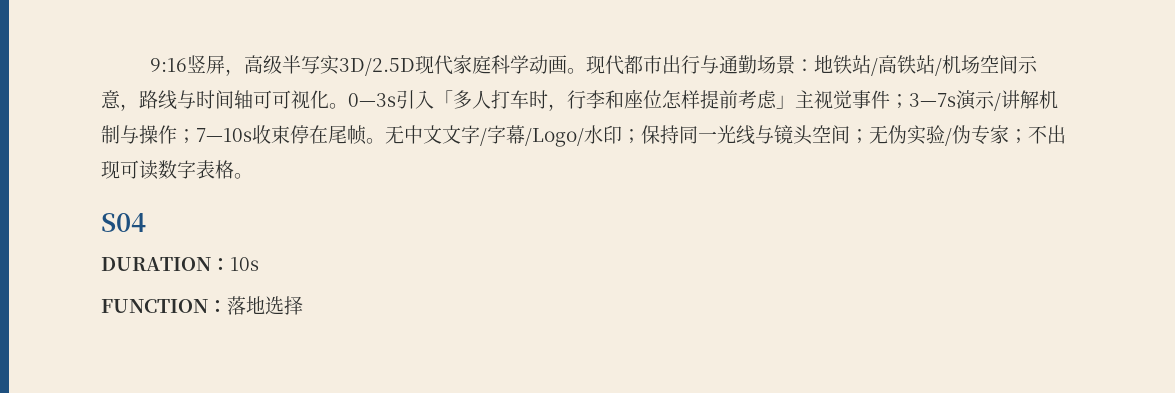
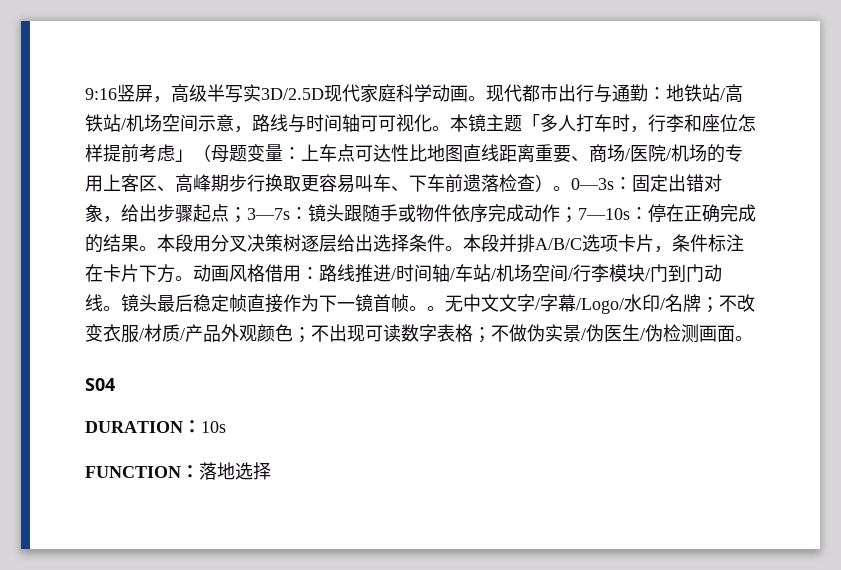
[756,55,795,74] 场景 -> (648, 93) none
[348,90,434,109] 0—3s引入 -> [450,114,522,132] 本镜主题
[795,90,1058,111] [101,125,367,145] 主视觉事件；3—7s演示/讲解机制与操作；7—10s收束停在尾帧 -> [193,144,743,163] [85,174,722,193] [85,204,756,223] [85,234,744,253] [85,264,722,283] [85,294,427,313] （母题变量：上车点可达性比地图直线距离重要、商场/医院/机场的专用上客区、高峰期步行换取更容易叫车、下车前遗落检查）。0—3s：固定出错对象，给出步骤起点；3—7s：镜头跟随手或物件依序完成动作；7—10s：停在正确完成的结果。本段用分叉决策树逐层给出选择条件。本段并排A/B/C选项卡片，条件标注在卡片下方。动画风格借用：路线推进/时间轴/车站/机场空间/行李模块/门到门动线。镜头最后稳定帧直接作为下一镜首帧。
[622,125,1009,146] ；保持同一光线与镜头空间；无伪实验/伪专家 -> [660,294,755,313] [85,324,293,343] /名牌；不改变衣服/材质/产品外观颜色
(234, 169) none -> [473,324,735,343] ；不做伪实景/伪医生/伪检测画面

